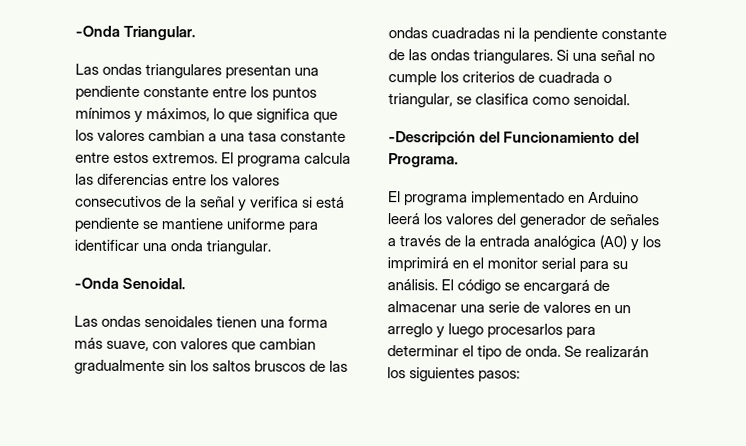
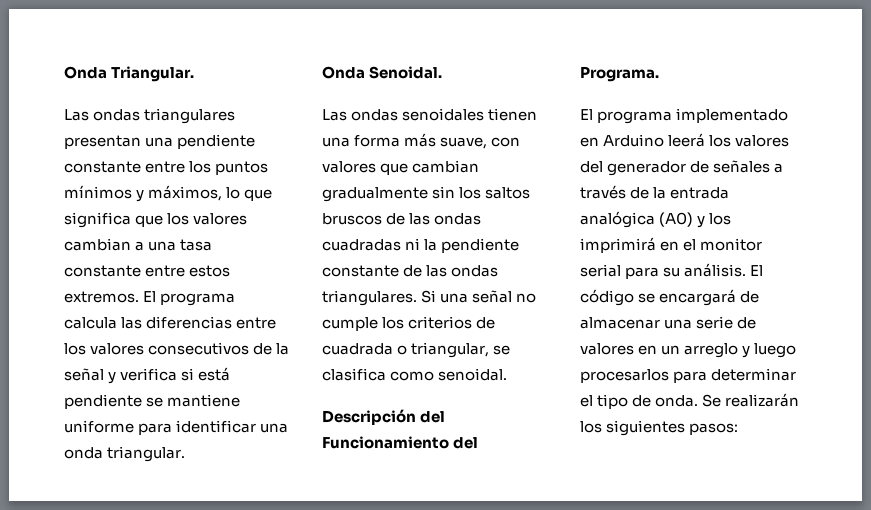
[75,25,120,37] -Onda -> [64,66,107,79] Onda
[74,277,119,289] -Onda -> [322,66,365,79] Onda
[388,131,476,146] -Descripción -> [322,409,416,425] Descripción

